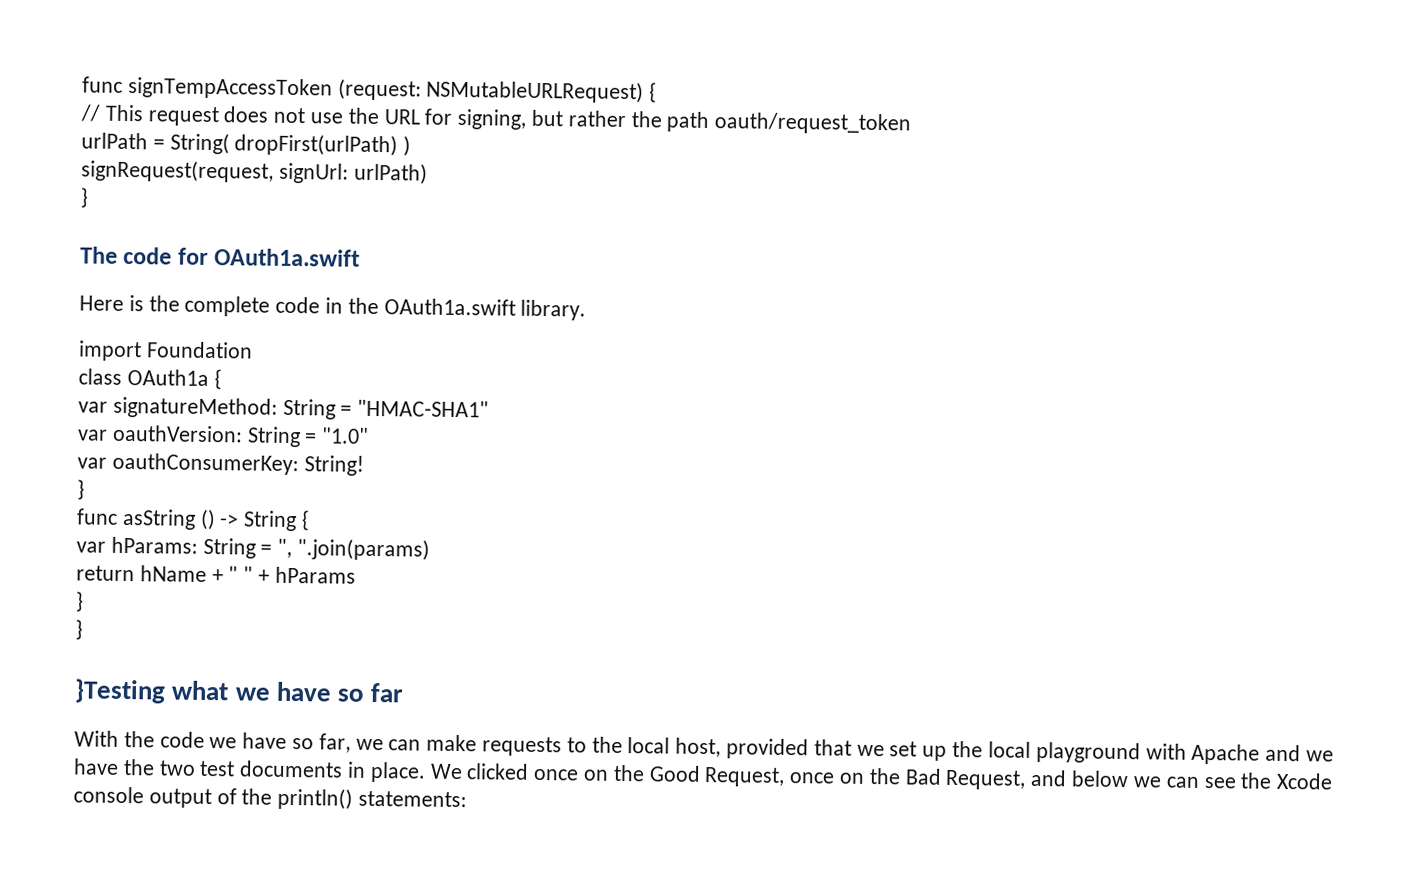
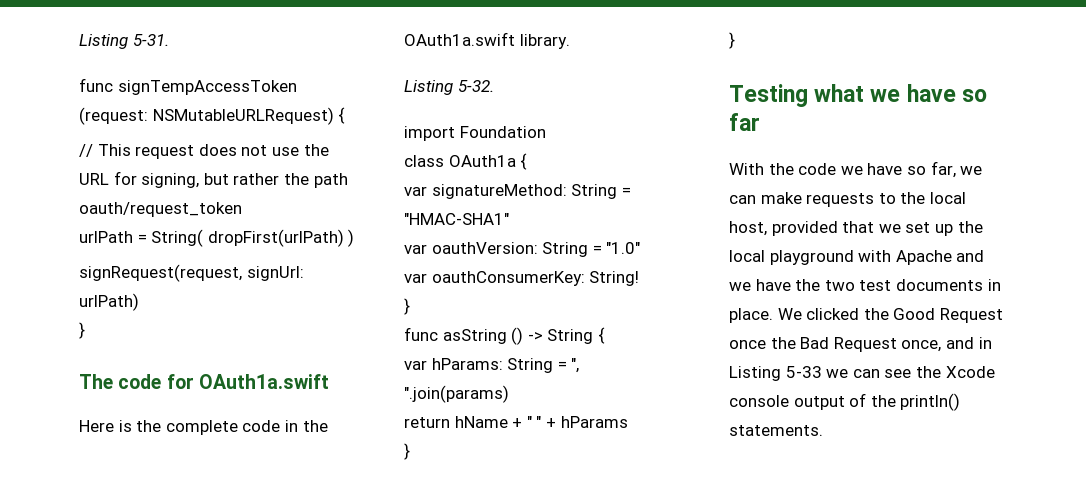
(82, 84) none -> [79,34,169,49] Listing 5-31. //
(587, 310) none -> [404,80,494,95] // Listing 5-32.
[74,678,166,704] }Testing -> [729,84,808,107] Testing
[533,764,1130,790] once on the Good Request, once on the Bad Request, and below -> [863,308,1003,323] [729,337,992,352] [729,366,822,381] the Good Request once the Bad Request once, and in Listing 5-33
[358,790,468,808] statements: -> [729,425,823,436] statements.

